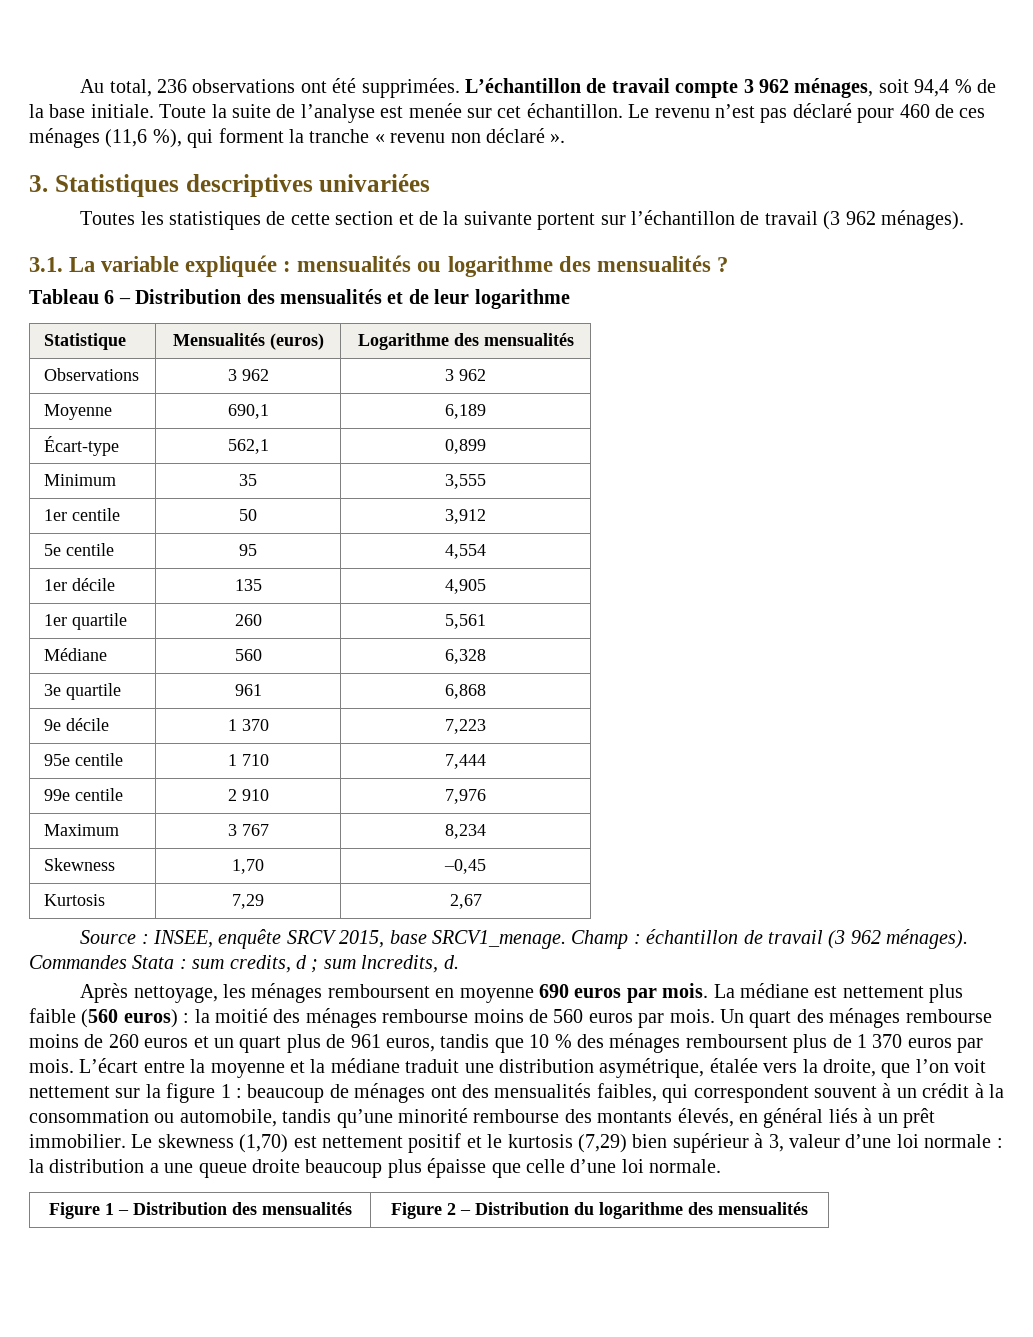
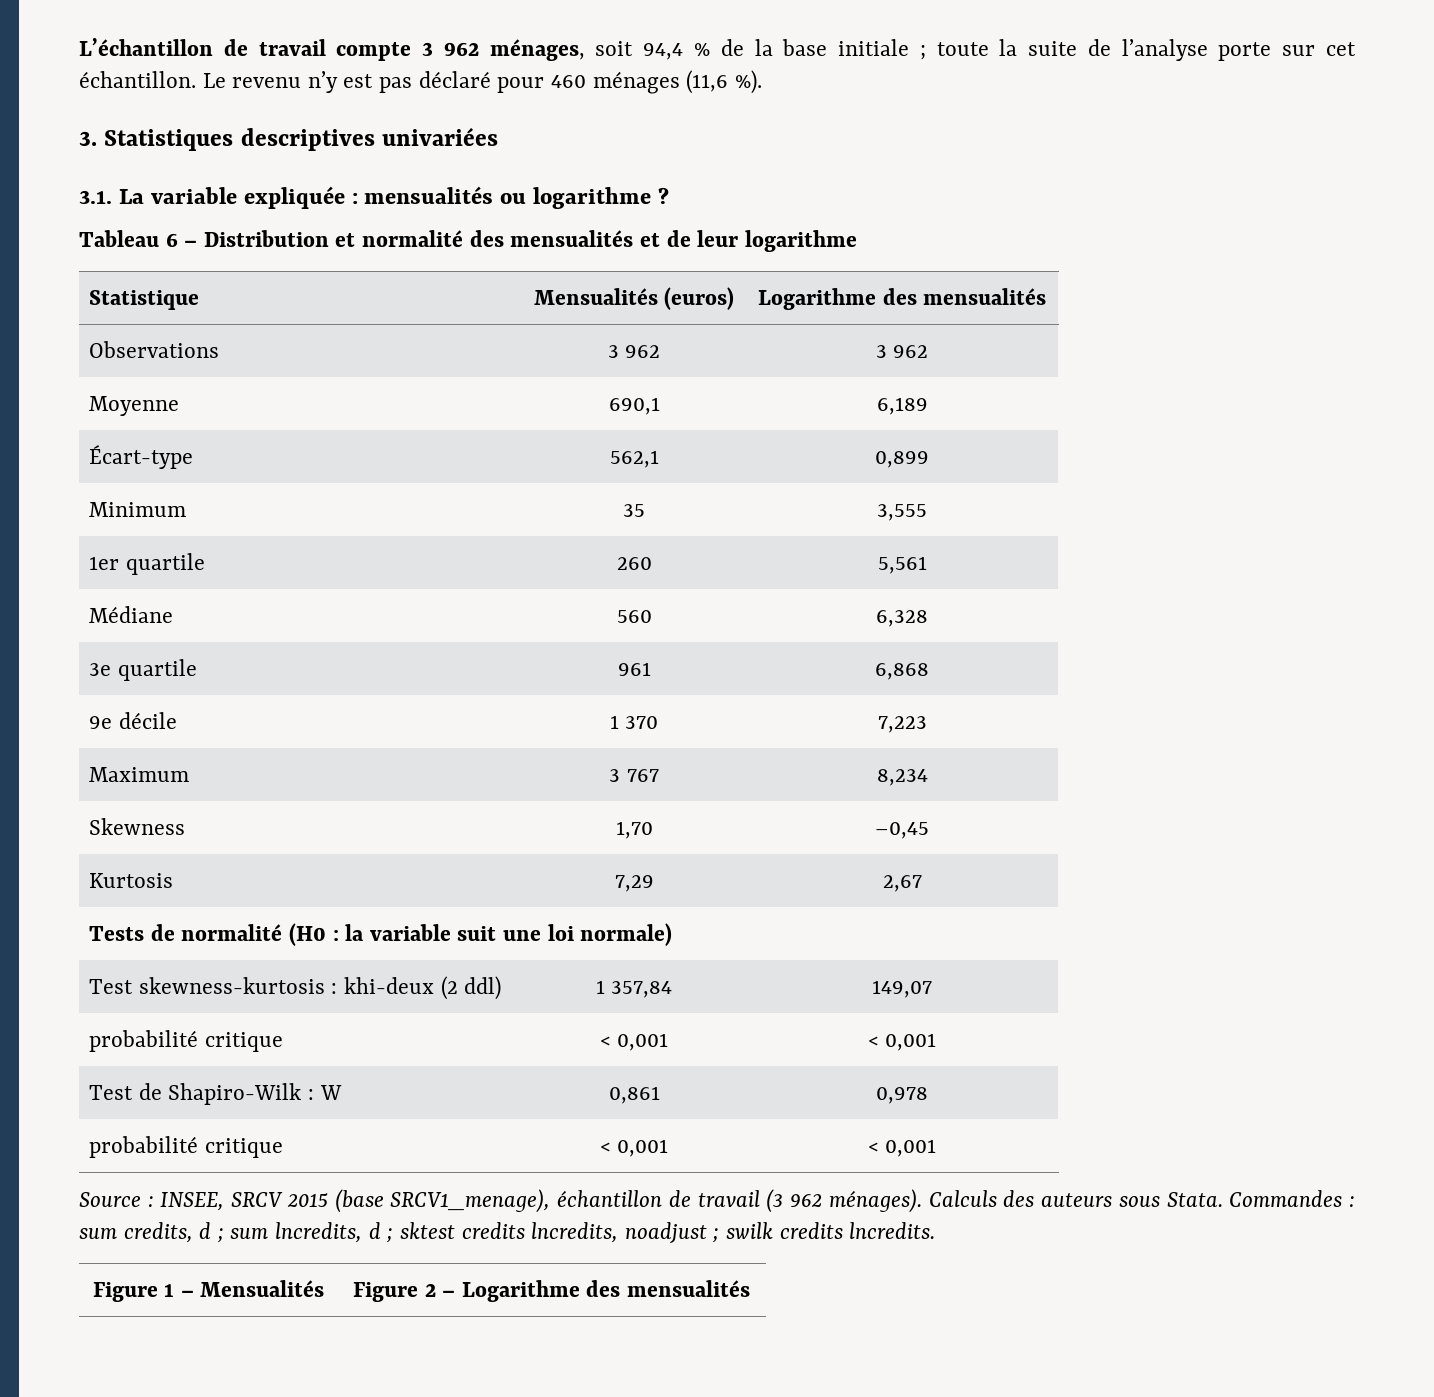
[80,78,460,98] Au total, 236 observations ont été supprimées. -> (79, 47) none
[90,104,207,118] initiale. Toute -> [838,39,989,60] initiale ; toute
[380,103,462,118] est menée -> [1218,42,1272,61] porte
[714,104,755,118] n’est -> [307,71,374,93] n’y est
[934,104,986,118] [29,128,566,148] [29,174,431,197] [80,210,965,230] de ces ménages (11,6 %), qui forment la tranche « revenu non déclaré ». // 3. Statistiques descriptives univariées // Toutes les statistiques de cette section et de la suivante portent sur l’échantillon de travail (3 962 ménages). -> [592,70,762,94] [79,127,498,151] ménages (11,6 %). // 3. Statistiques descriptives univariées
[558,255,711,272] des mensualités -> (652, 198) none
(242, 296) none -> [335,230,464,247] et normalité
[44,508,121,521] [239,509,257,521] [445,509,486,524] [44,543,115,556] [239,544,257,556] [445,544,486,559] [44,578,116,591] [234,579,262,591] [445,579,486,594] // 1er centile | 50 | 3,912 // 5e centile | 95 | 4,554 // 1er décile | 135 | 4,905 -> (928, 512) none
[44,753,124,766] [227,754,269,766] [445,754,486,769] [44,788,124,801] [227,789,269,801] [445,789,486,804] // 95e centile | 1 710 | 7,444 // 99e centile | 2 910 | 7,976 -> (927, 724) none
[80,929,641,949] // Source : INSEE, enquête SRCV 2015, base SRCV1_menage. Champ : -> [89,923,673,946] [89,976,502,1000] [595,980,673,998] [872,980,933,998] [89,1030,283,1052] [599,1033,669,1051] [867,1033,937,1051] [89,1083,342,1105] [608,1086,660,1104] [876,1087,929,1104] [89,1136,283,1158] [599,1139,669,1157] [867,1139,937,1157] [79,1189,551,1213] // Tests de normalité (H0 : la variable suit une loi normale) // Test skewness-kurtosis : khi-deux (2 ddl) | 1 357,84 | 149,07 // probabilité critique | < 0,001 | < 0,001 // Test de Shapiro-Wilk : W | 0,861 | 0,978 // probabilité critique | < 0,001 | < 0,001 // Source : INSEE, SRCV 2015 (base SRCV1_menage),
[29,955,175,969] Commandes Stata -> [928,1190,1343,1207] Calculs des auteurs sous Stata. Commandes
[443,955,459,969] [80,983,964,1003] [29,1008,992,1028] [29,1033,984,1053] [29,1058,987,1078] [29,1083,1004,1103] [29,1108,935,1128] [29,1133,1003,1153] [29,1158,722,1178] d. // Après nettoyage, les ménages remboursent en moyenne 690 euros par mois. La médiane est nettement plus faible (560 euros) : la moitié des ménages rembourse moins de 560 euros par mois. Un quart des ménages rembourse moins de 260 euros et un quart plus de 961 euros, tandis que 10 % des ménages remboursent plus de 1 370 euros par mois. L’écart entre la moyenne et la médiane traduit une distribution asymétrique, étalée vers la droite, que l’on voit nettement sur la figure 1 : beaucoup de ménages ont des mensualités faibles, qui correspondent souvent à un crédit à la consommation ou automobile, tandis qu’une minorité rembourse des montants élevés, en général liés à un prêt immobilier. Le skewness (1,70) est nettement positif et le kurtosis (7,29) bien supérieur à 3, valeur d’une loi normale : la distribution a une queue droite beaucoup plus épaisse que celle d’une loi normale. -> [368,1222,936,1244] d ; sktest credits lncredits, noadjust ; swilk credits lncredits.
[132,1202,352,1215] Distribution des mensualités -> [200,1280,325,1297] Mensualités
[475,1202,683,1219] Distribution du logarithme -> [461,1280,580,1302] Logarithme

